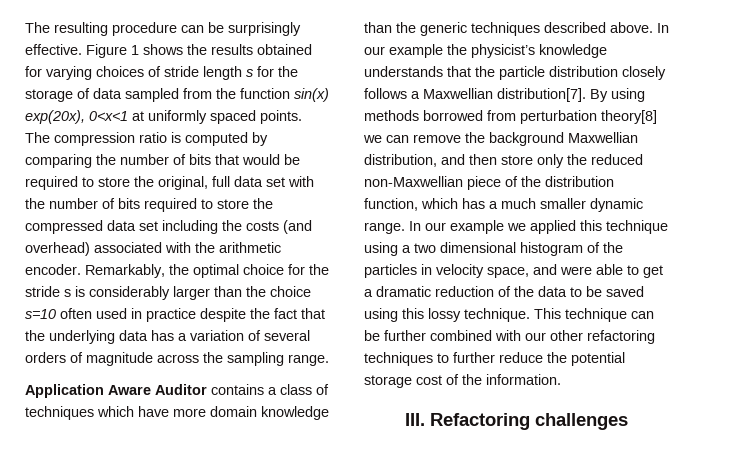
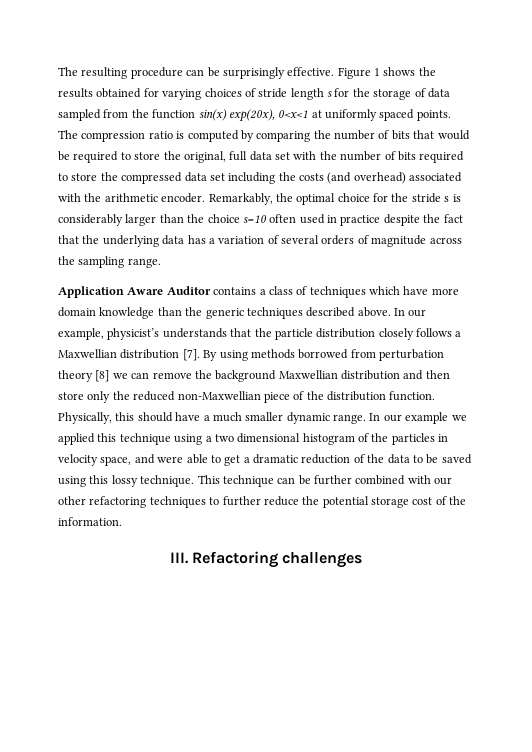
[389,44,607,58] example the physicist’s knowledge -> [58,328,160,340] example, physicist’s
[497,88,586,102] distribution[7]. -> [120,349,200,361] distribution [7].
[601,110,657,124] theory[8] -> [58,370,110,382] theory [8]
[364,154,437,167] distribution, -> [341,370,400,380] distribution
[364,198,485,211] function, which has -> [389,391,436,401] [58,412,201,424] function. Physically, this should have

